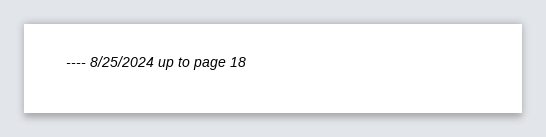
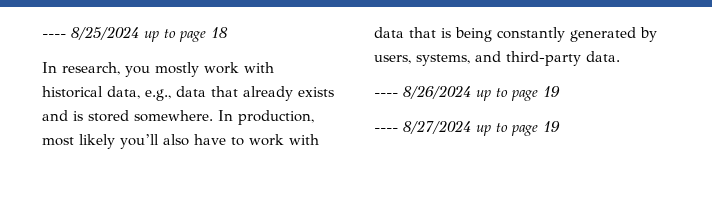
(246, 62) none -> [42,62,274,77] [42,86,334,101] [42,110,314,125] [42,134,319,149] [374,27,657,42] [374,51,620,66] [374,85,560,101] [374,120,560,136] // In research, you mostly work with historical data, e.g., data that already exists and is stored somewhere. In production, most likely you’ll also have to work with data that is being constantly generated by users, systems, and third-party data. // ---- 8/26/2024 up to page 19 // ---- 8/27/2024 up to page 19

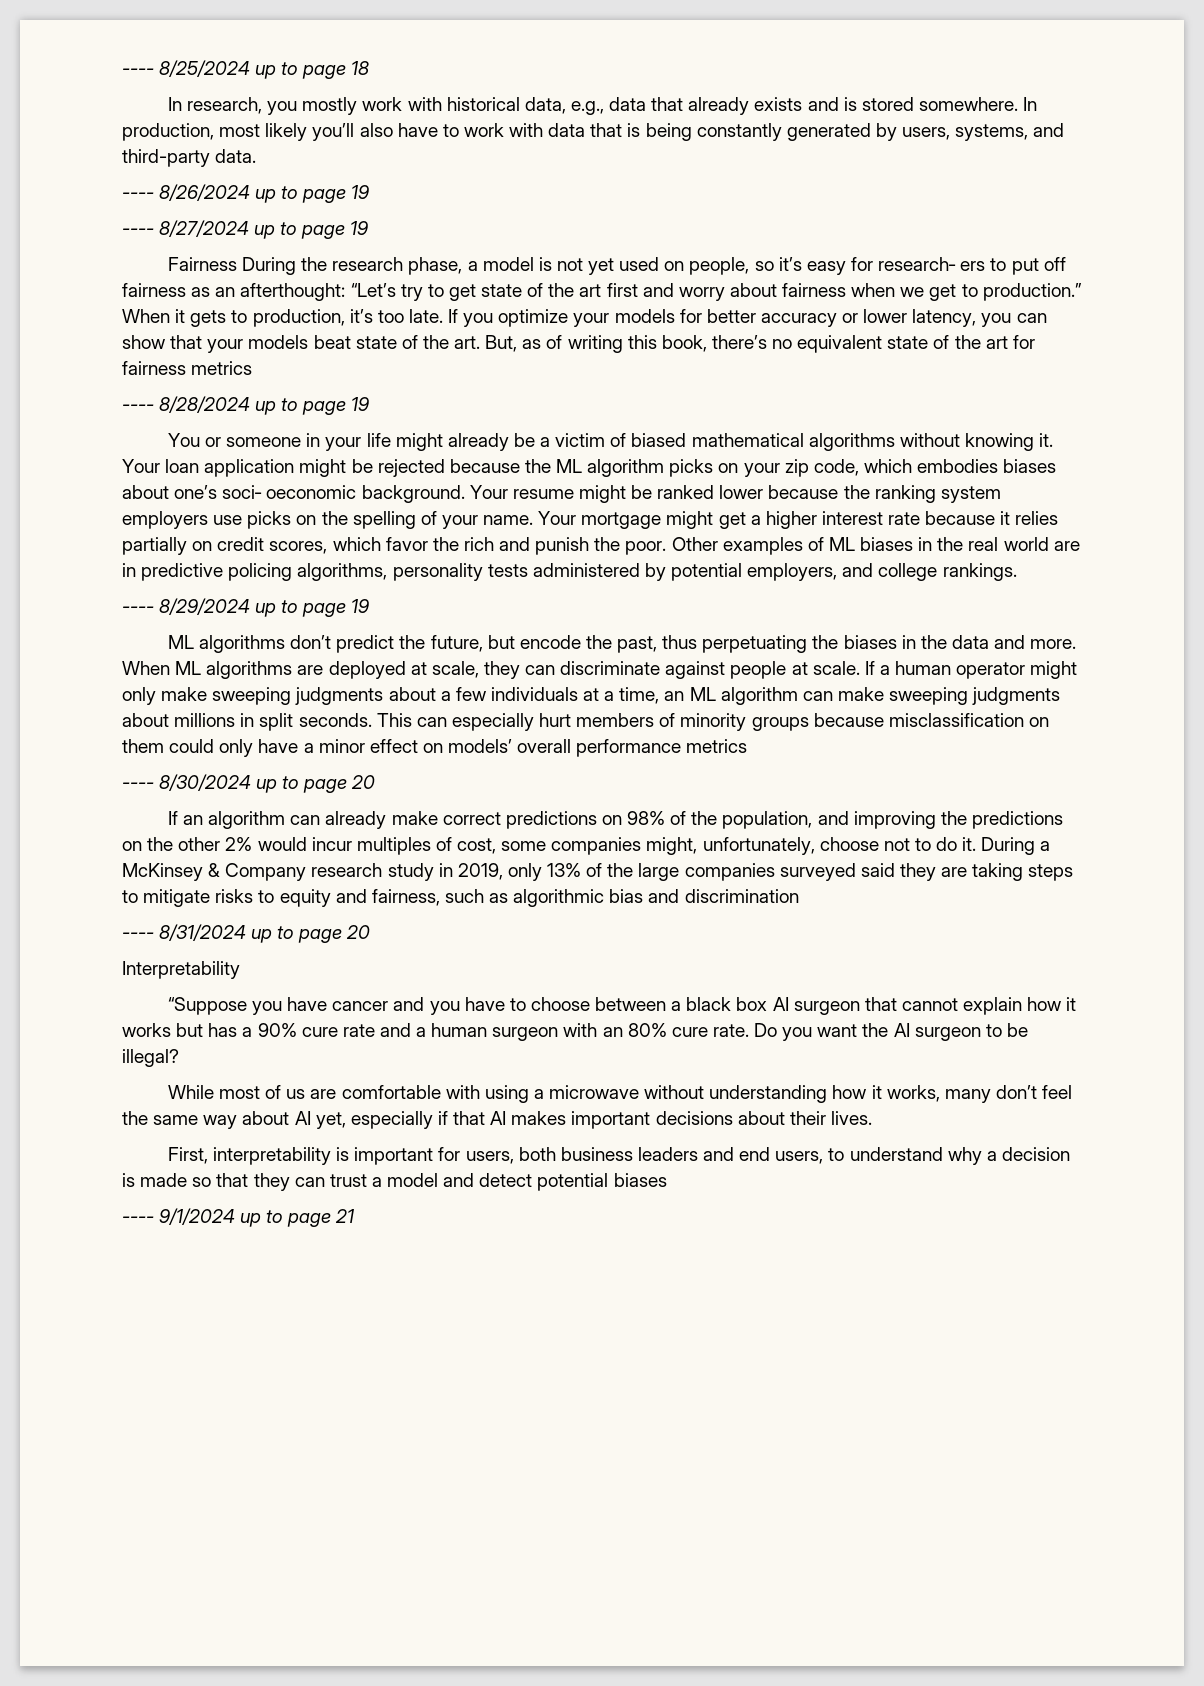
(560, 126) none -> [167,257,1066,275] [122,283,1082,301] [122,309,1047,327] [122,335,1035,353] [122,361,253,375] [122,396,370,415] [167,433,1054,451] [122,459,1057,477] [122,485,1001,503] [122,511,1059,529] [122,537,1080,555] [122,563,1017,581] [122,598,370,617] [167,635,1077,653] [122,661,1078,679] [122,687,1061,705] [122,713,1049,731] [122,739,748,757] [122,774,375,793] [167,811,1063,829] [122,837,1051,855] [122,863,1074,881] [122,889,799,907] [122,924,370,943] [122,961,240,979] [167,997,1077,1015] [122,1023,1028,1041] [122,1049,179,1067] [167,1085,1073,1103] [122,1111,872,1129] [167,1147,1070,1165] [122,1173,667,1191] [122,1208,354,1227] // Fairness During the research phase, a model is not yet used on people, so it’s easy for research‐ ers to put off fairness as an afterthought: “Let’s try to get state of the art first and worry about fairness when we get to production.” When it gets to production, it’s too late. If you optimize your models for better accuracy or lower latency, you can show that your models beat state of the art. But, as of writing this book, there’s no equivalent state of the art for fairness metrics // ---- 8/28/2024 up to page 19 // You or someone in your life might already be a victim of biased mathematical algorithms without knowing it. Your loan application might be rejected because the ML algorithm picks on your zip code, which embodies biases about one’s soci‐ oeconomic background. Your resume might be ranked lower because the ranking system employers use picks on the spelling of your name. Your mortgage might get a higher interest rate because it relies partially on credit scores, which favor the rich and punish the poor. Other examples of ML biases in the real world are in predictive policing algorithms, personality tests administered by potential employers, and college rankings. // ---- 8/29/2024 up to page 19 // ML algorithms don’t predict the future, but encode the past, thus perpetuating the biases in the data and more. When ML algorithms are deployed at scale, they can discriminate against people at scale. If a human operator might only make sweeping judgments about a few individuals at a time, an ML algorithm can make sweeping judgments about millions in split seconds. This can especially hurt members of minority groups because misclassification on them could only have a minor effect on models’ overall performance metrics // ---- 8/30/2024 up to page 20 // If an algorithm can already make correct predictions on 98% of the population, and improving the predictions on the other 2% would incur multiples of cost, some companies might, unfortunately, choose not to do it. During a McKinsey & Company research study in 2019, only 13% of the large companies surveyed said they are taking steps to mitigate risks to equity and fairness, such as algorithmic bias and discrimination // ---- 8/31/2024 up to page 20 // Interpretability // “Suppose you have cancer and you have to choose between a black box AI surgeon that cannot explain how it works but has a 90% cure rate and a human surgeon with an 80% cure rate. Do you want the AI surgeon to be illegal? // While most of us are comfortable with using a microwave without understanding how it works, many don’t feel the same way about AI yet, especially if that AI makes important decisions about their lives. // First, interpretability is important for users, both business leaders and end users, to understand why a decision is made so that they can trust a model and detect potential biases // ---- 9/1/2024 up to page 21

